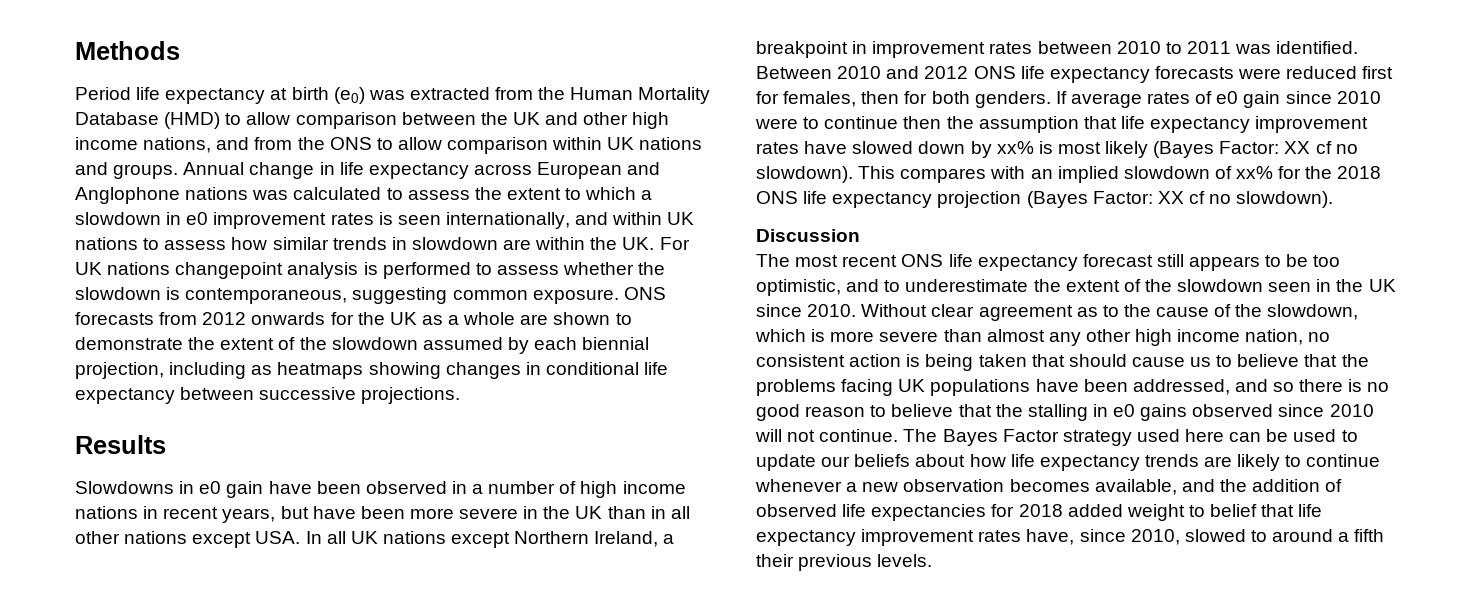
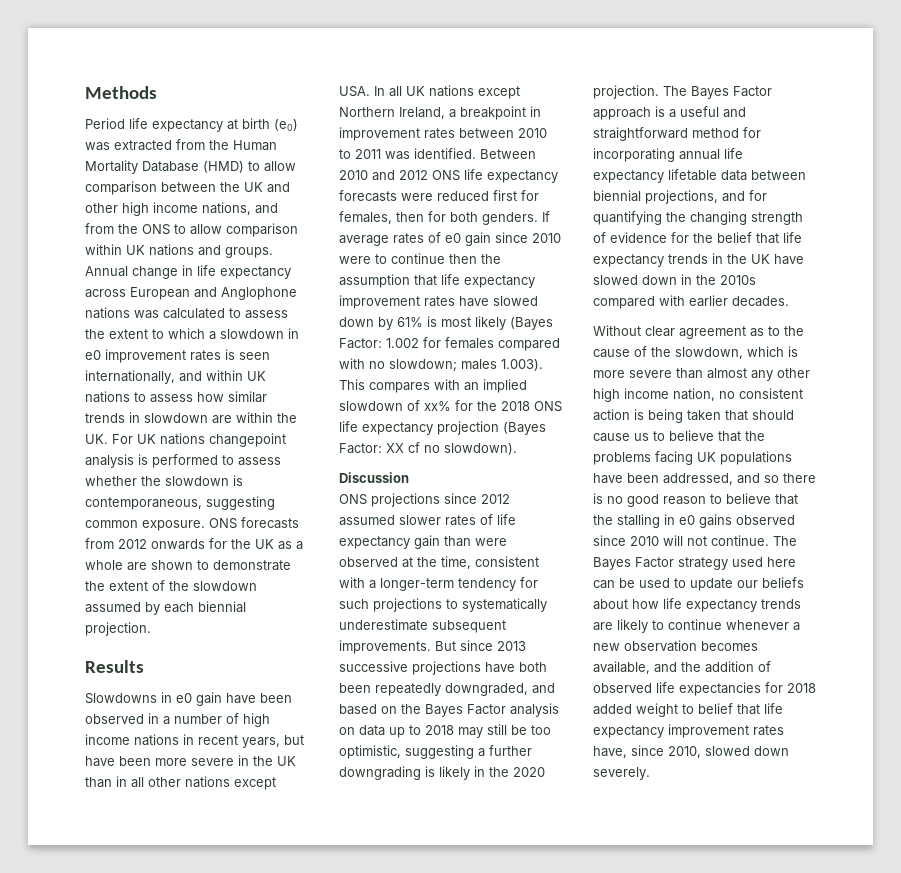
[75,362,669,379] [75,387,461,404] projection, including as heatmaps showing changes in conditional life expectancy between successive projections. -> [85,622,151,636] projection.
[996,141,1034,154] xx% -> [397,317,423,327] 61%
[1284,141,1358,154] [756,166,853,183] XX cf no slowdown). -> [386,337,560,351] [339,358,543,372] 1.002 for females compared with no slowdown; males 1.003).
[756,254,1341,271] [756,279,1396,296] [756,304,857,317] The most recent ONS life expectancy forecast still appears to be too optimistic, and to underestimate the extent of the slowdown seen in the UK since 2010. -> [339,493,510,507] [339,514,516,526] [339,535,507,549] [339,556,539,569] [339,577,538,591] [339,598,547,612] [339,619,506,633] [339,640,526,654] [339,661,547,675] [339,683,555,696] [339,703,559,717] [339,724,551,738] [339,745,532,759] [339,766,545,780] [593,85,772,99] [593,106,746,120] [593,127,761,141] [593,148,743,162] [593,169,806,183] [593,190,767,204] [593,211,803,225] [593,232,802,244] [593,253,804,267] [593,274,756,285] [593,295,789,309] ONS projections since 2012 assumed slower rates of life expectancy gain than were observed at the time, consistent with a longer-term tendency for such projections to systematically underestimate subsequent improvements. But since 2013 successive projections have both been repeatedly downgraded, and based on the Bayes Factor analysis on data up to 2018 may still be too optimistic, suggesting a further downgrading is likely in the 2020 projection. The Bayes Factor approach is a useful and straightforward method for incorporating annual life expectancy lifetable data between biennial projections, and for quantifying the changing strength of evidence for the belief that life expectancy trends in the UK have slowed down in the 2010s compared with earlier decades. //
[1250,529,1385,542] [756,554,933,571] to around a fifth their previous levels. -> [754,746,789,756] [593,767,650,780] down severely.

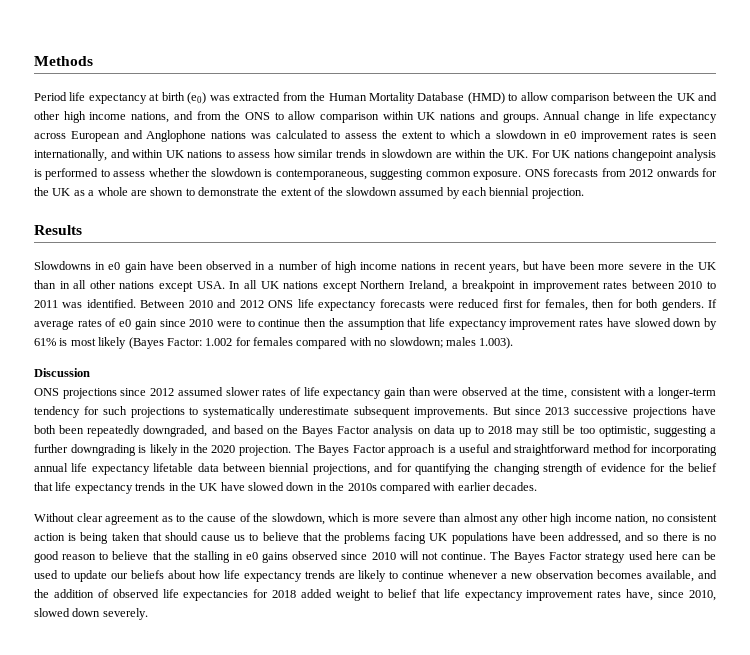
[339,379,527,393] [339,400,562,412] [339,421,546,435] [339,442,517,455] This compares with an implied slowdown of xx% for the 2018 ONS life expectancy projection (Bayes Factor: XX cf no slowdown). -> (514, 343) none

